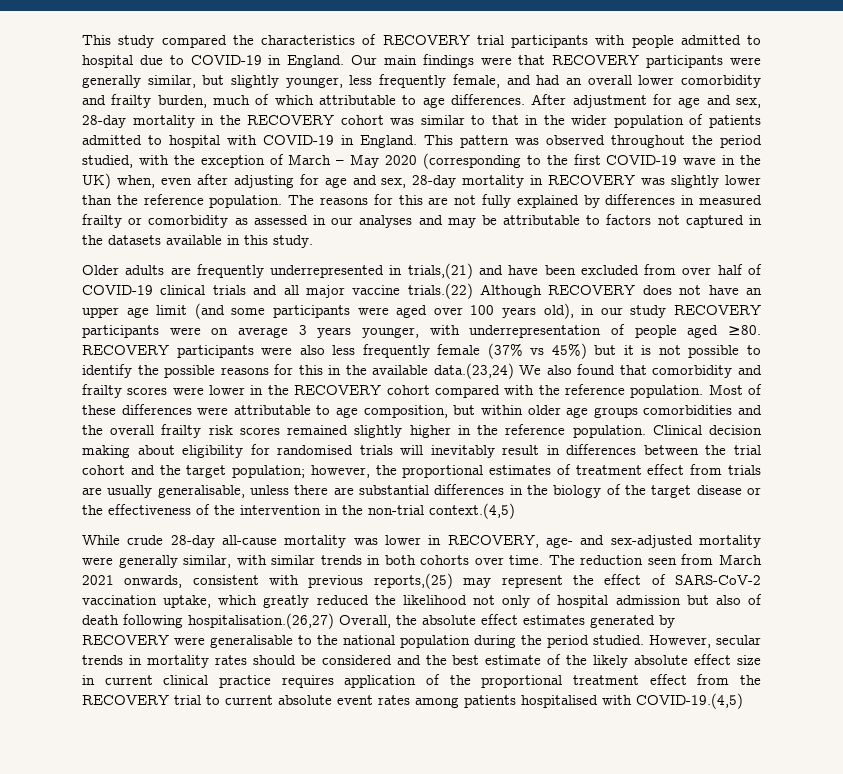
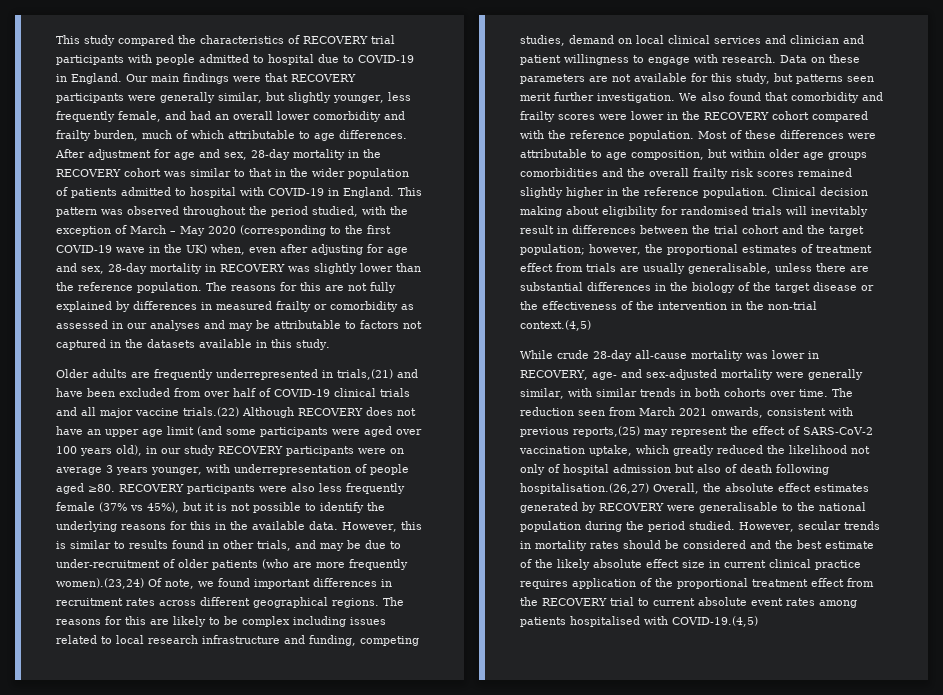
[551,343,587,359] 45%) -> [147,502,179,513] 45%),
[164,365,216,378] possible -> [56,521,117,532] underlying
[433,363,514,379] data.(23,24) -> [309,521,422,532] [56,540,401,551] [56,559,408,570] [56,578,392,589] [56,597,404,608] [56,616,386,627] [56,635,419,646] [520,35,864,46] [520,54,860,65] [520,73,874,84] [520,92,675,103] data. However, this is similar to results found in other trials, and may be due to under-recruitment of older patients (who are more frequently women).(23,24) Of note, we found important differences in recruitment rates across different geographical regions. The reasons for this are likely to be complex including issues related to local research infrastructure and funding, competing studies, demand on local clinical services and clinician and patient willingness to engage with research. Data on these parameters are not available for this study, but patterns seen merit further investigation.

